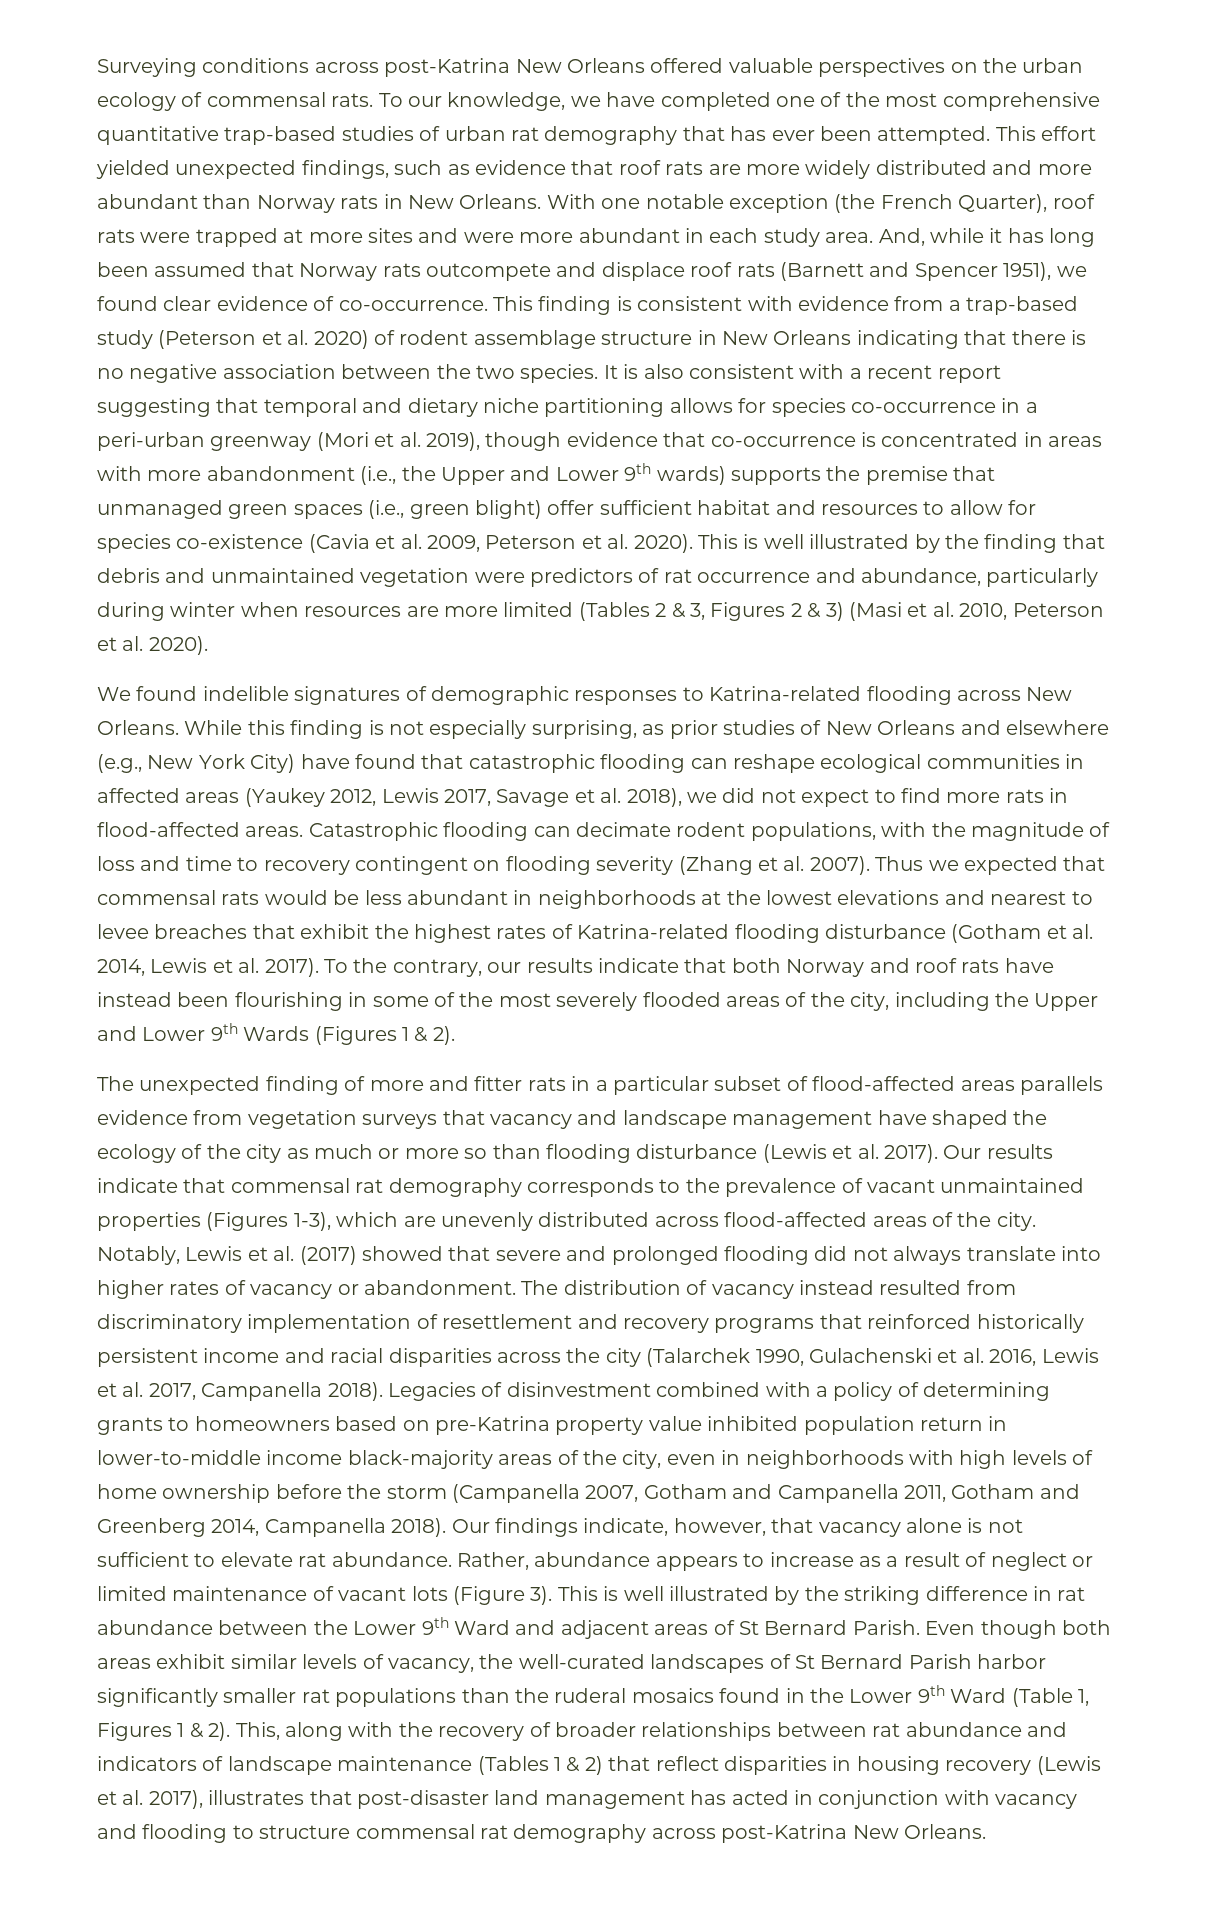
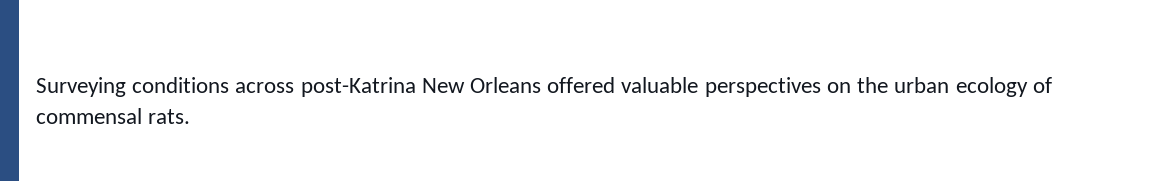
[378,92,1100,111] [97,126,1097,145] [96,160,1092,179] [97,194,1095,213] [97,228,1096,247] [97,262,1087,281] [97,296,1079,315] [97,330,1086,349] [97,364,1001,383] [97,398,1038,417] [97,432,1103,451] [97,463,996,485] [97,500,1037,519] [97,534,1105,553] [97,568,1099,587] [97,602,1104,621] [97,636,208,655] [97,686,1073,705] [97,720,1109,739] [97,754,1085,773] [97,788,1069,807] [97,822,1111,841] [97,856,1106,875] [97,890,1093,909] [97,924,1094,943] [97,958,1054,977] [97,992,1099,1011] [97,1023,455,1045] [97,1076,1103,1095] [97,1110,1048,1129] [97,1144,1053,1163] [97,1178,1085,1197] [97,1212,1036,1231] [97,1246,1101,1265] [97,1280,1016,1299] [97,1314,1084,1333] [97,1348,1099,1367] [97,1382,1051,1401] [97,1416,1008,1435] [97,1450,1094,1469] [97,1484,1080,1503] [97,1518,1023,1537] [97,1552,1093,1571] [97,1586,1086,1605] [97,1617,1111,1639] [97,1654,1047,1673] [97,1685,1089,1707] [97,1722,1067,1741] [97,1756,1101,1775] [97,1790,1078,1809] [97,1824,986,1843] To our knowledge, we have completed one of the most comprehensive quantitative trap-based studies of urban rat demography that has ever been attempted. This effort yielded unexpected findings, such as evidence that roof rats are more widely distributed and more abundant than Norway rats in New Orleans. With one notable exception (the French Quarter), roof rats were trapped at more sites and were more abundant in each study area. And, while it has long been assumed that Norway rats outcompete and displace roof rats (Barnett and Spencer 1951), we found clear evidence of co-occurrence. This finding is consistent with evidence from a trap-based study (Peterson et al. 2020) of rodent assemblage structure in New Orleans indicating that there is no negative association between the two species. It is also consistent with a recent report suggesting that temporal and dietary niche partitioning allows for species co-occurrence in a peri-urban greenway (Mori et al. 2019), though evidence that co-occurrence is concentrated in areas with more abandonment (i.e., the Upper and Lower 9th wards) supports the premise that unmanaged green spaces (i.e., green blight) offer sufficient habitat and resources to allow for species co-existence (Cavia et al. 2009, Peterson et al. 2020). This is well illustrated by the finding that debris and unmaintained vegetation were predictors of rat occurrence and abundance, particularly during winter when resources are more limited (Tables 2 & 3, Figures 2 & 3) (Masi et al. 2010, Peterson et al. 2020). // We found indelible signatures of demographic responses to Katrina-related flooding across New Orleans. While this finding is not especially surprising, as prior studies of New Orleans and elsewhere (e.g., New York City) have found that catastrophic flooding can reshape ecological communities in affected areas (Yaukey 2012, Lewis 2017, Savage et al. 2018), we did not expect to find more rats in flood-affected areas. Catastrophic flooding can decimate rodent populations, with the magnitude of loss and time to recovery contingent on flooding severity (Zhang et al. 2007). Thus we expected that commensal rats would be less abundant in neighborhoods at the lowest elevations and nearest to levee breaches that exhibit the highest rates of Katrina-related flooding disturbance (Gotham et al. 2014, Lewis et al. 2017). To the contrary, our results indicate that both Norway and roof rats have instead been flourishing in some of the most severely flooded areas of the city, including the Upper and Lower 9th Wards (Figures 1 & 2). // The unexpected finding of more and fitter rats in a particular subset of flood-affected areas parallels evidence from vegetation surveys that vacancy and landscape management have shaped the ecology of the city as much or more so than flooding disturbance (Lewis et al. 2017). Our results indicate that commensal rat demography corresponds to the prevalence of vacant unmaintained properties (Figures 1-3), which are unevenly distributed across flood-affected areas of the city. Notably, Lewis et al. (2017) showed that severe and prolonged flooding did not always translate into higher rates of vacancy or abandonment. The distribution of vacancy instead resulted from discriminatory implementation of resettlement and recovery programs that reinforced historically persistent income and racial disparities across the city (Talarchek 1990, Gulachenski et al. 2016, Lewis et al. 2017, Campanella 2018). Legacies of disinvestment combined with a policy of determining grants to homeowners based on pre-Katrina property value inhibited population return in lower-to-middle income black-majority areas of the city, even in neighborhoods with high levels of home ownership before the storm (Campanella 2007, Gotham and Campanella 2011, Gotham and Greenberg 2014, Campanella 2018). Our findings indicate, however, that vacancy alone is not sufficient to elevate rat abundance. Rather, abundance appears to increase as a result of neglect or limited maintenance of vacant lots (Figure 3). This is well illustrated by the striking difference in rat abundance between the Lower 9th Ward and adjacent areas of St Bernard Parish. Even though both areas exhibit similar levels of vacancy, the well-curated landscapes of St Bernard Parish harbor significantly smaller rat populations than the ruderal mosaics found in the Lower 9th Ward (Table 1, Figures 1 & 2). This, along with the recovery of broader relationships between rat abundance and indicators of landscape maintenance (Tables 1 & 2) that reflect disparities in housing recovery (Lewis et al. 2017), illustrates that post-disaster land management has acted in conjunction with vacancy and flooding to structure commensal rat demography across post-Katrina New Orleans. -> (191, 116) none

